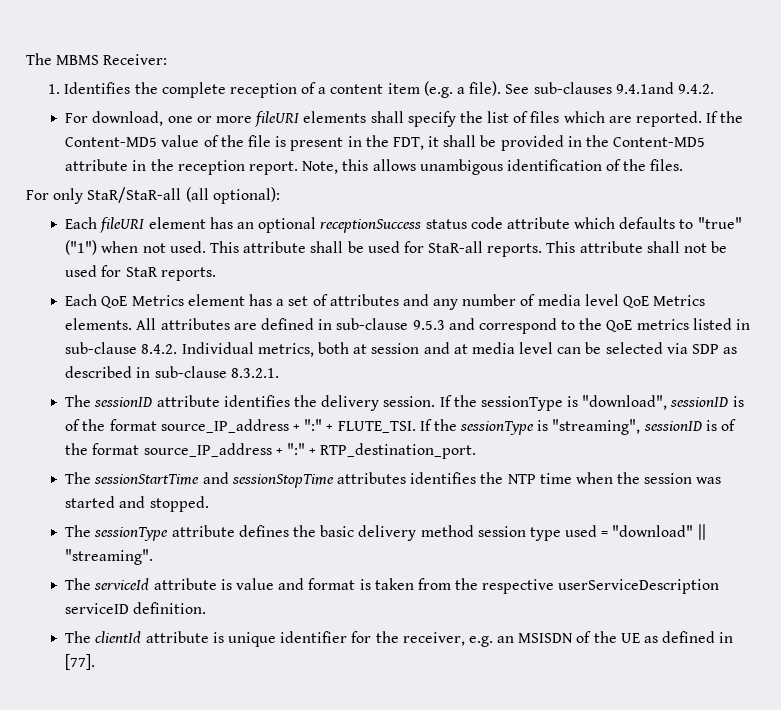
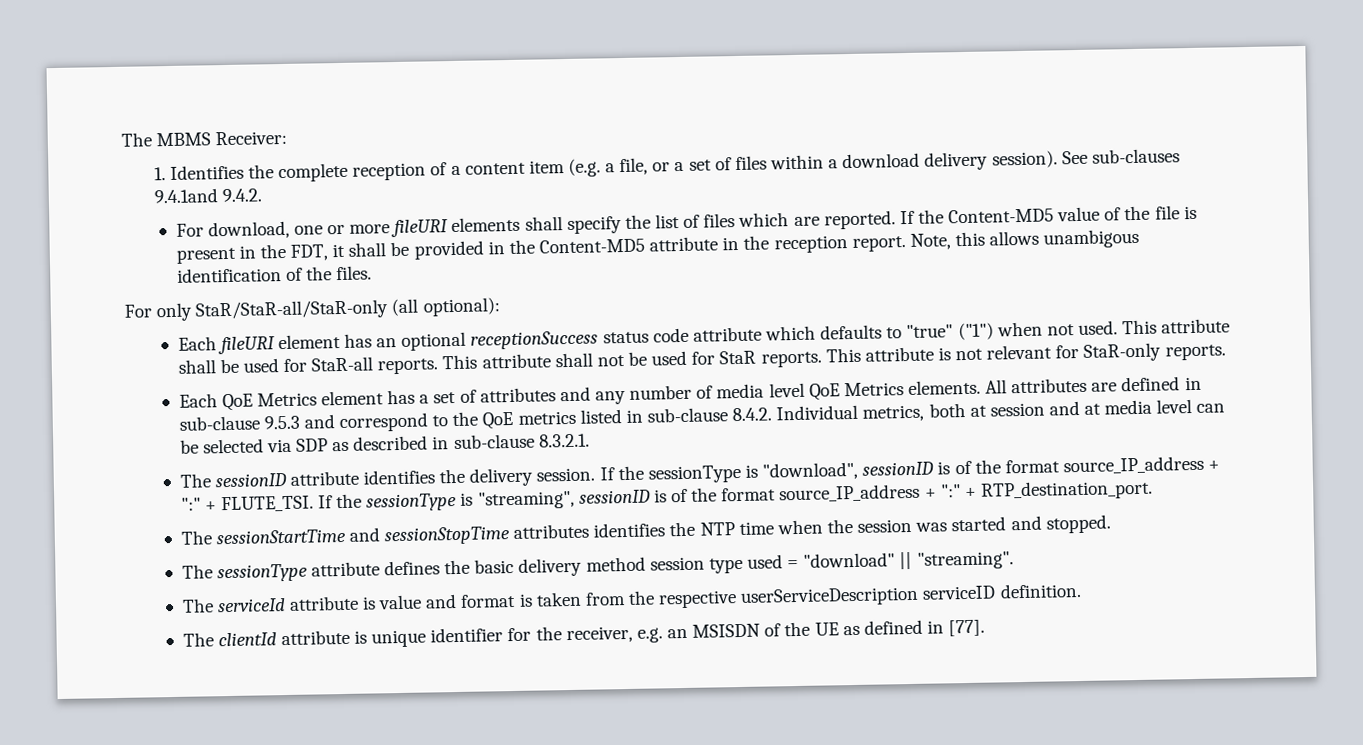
[469,81,502,96] file). -> [619,150,1058,176] file, or a set of files within a download delivery session).
[87,187,182,203] StaR/StaR-all -> [195,299,389,321] StaR/StaR-all/StaR-only
(216, 274) none -> [825,342,1226,363] This attribute is not relevant for StaR-only reports.

